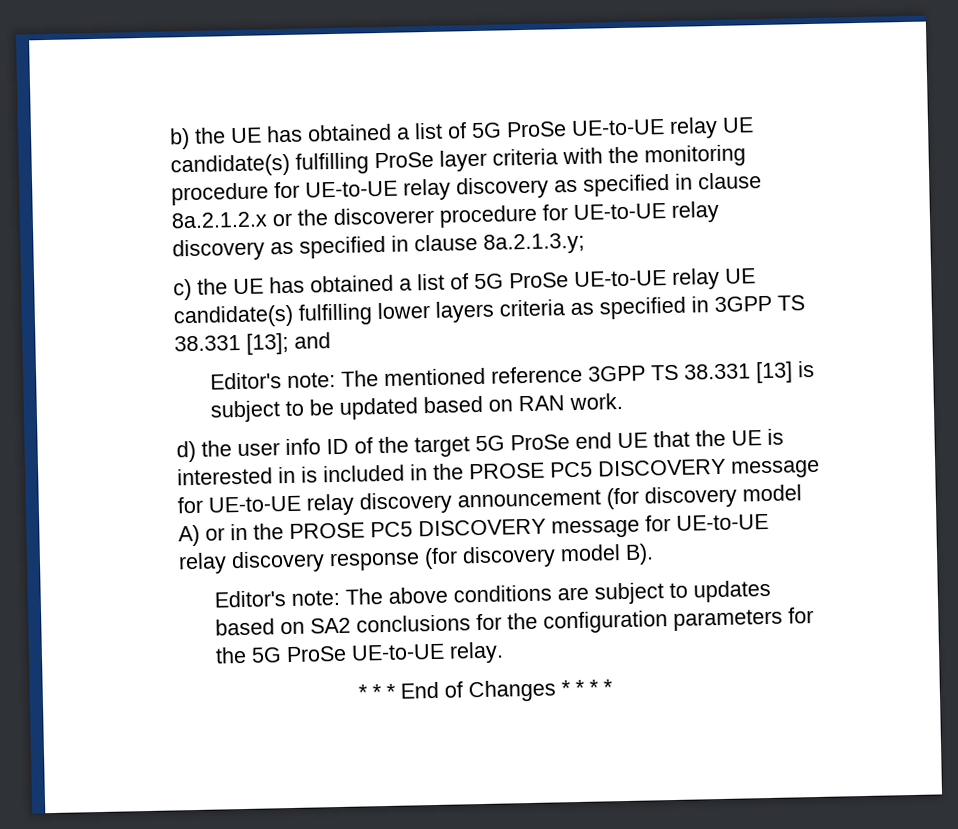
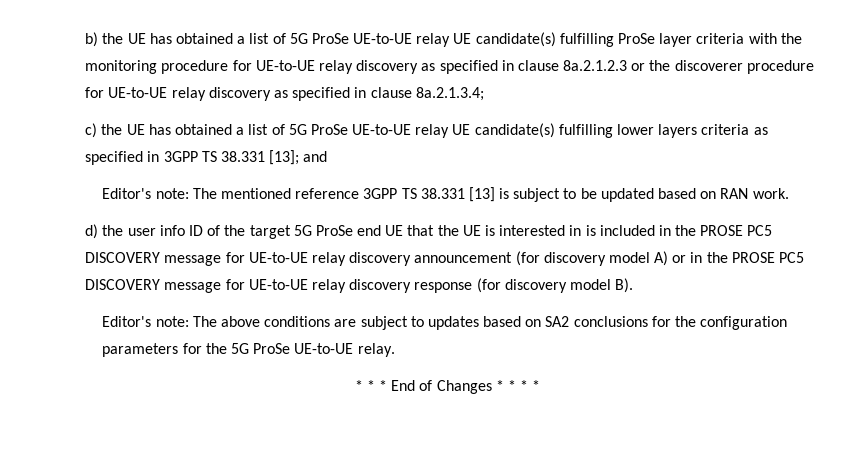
[170,211,268,229] 8a.2.1.2.x -> [563,60,628,71] 8a.2.1.2.3
[482,232,585,255] 8a.2.1.3.y; -> [415,87,484,101] 8a.2.1.3.4;

